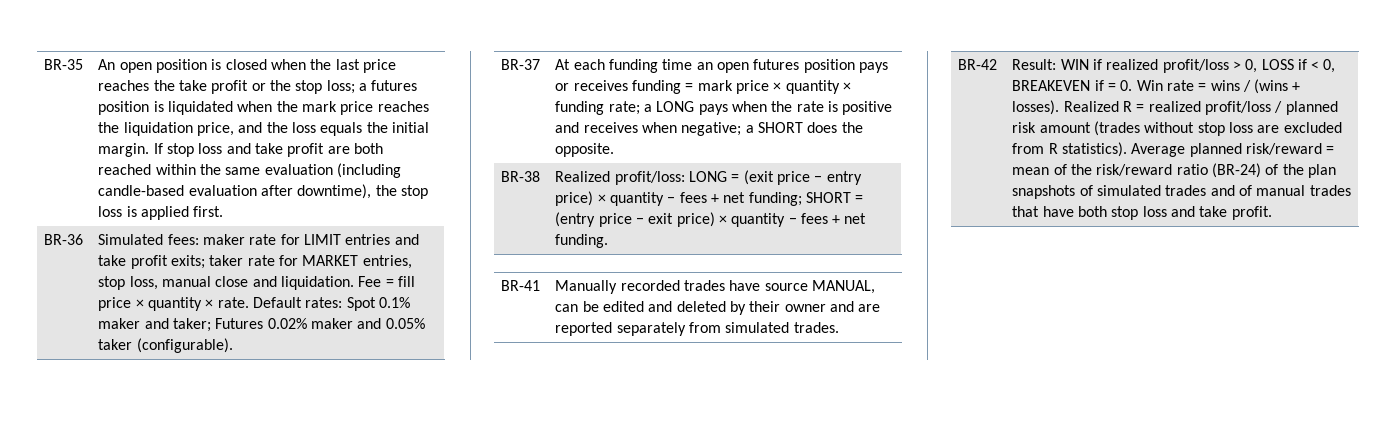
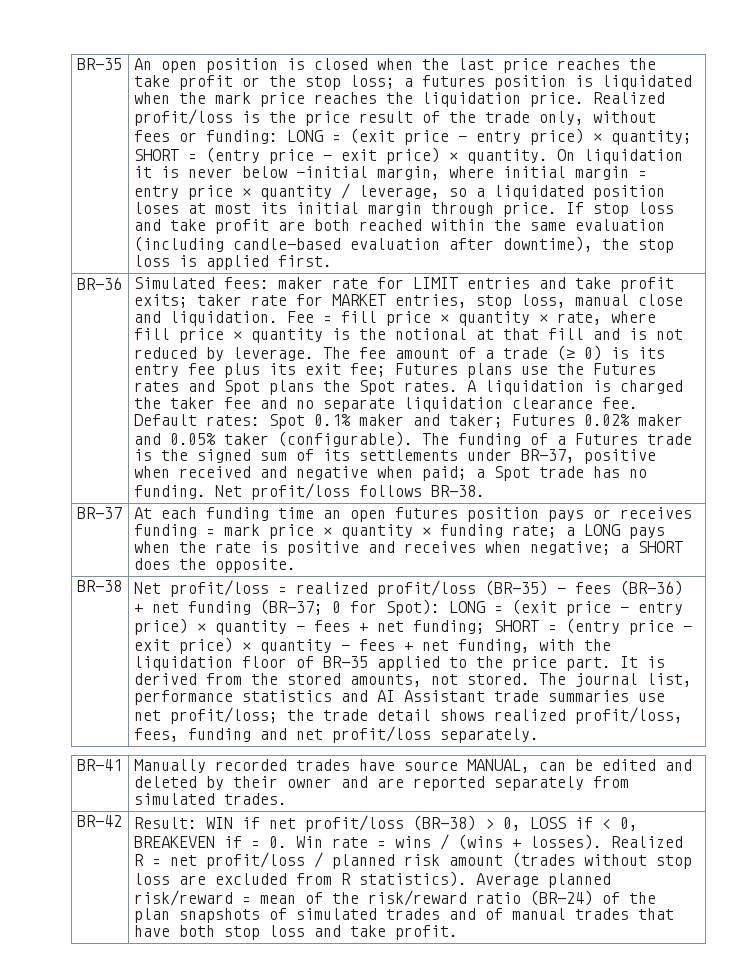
[196,122,429,136] [98,143,150,157] price, and the loss equals the initial margin. -> [529,92,665,107] [133,109,656,126] [133,128,692,145] [133,147,683,164] [133,166,647,180] [133,183,665,200] [133,202,557,217] price. Realized profit/loss is the price result of the trade only, without fees or funding: LONG = (exit price − entry price) × quantity; SHORT = (entry price − exit price) × quantity. On liquidation it is never below −initial margin, where initial margin = entry price × quantity / leverage, so a liquidated position loses at most its initial margin through price.
[217,297,249,308] rate. -> [556,311,656,325] [133,328,683,343] [133,345,665,361] [133,363,656,378] [133,380,683,395] [133,397,638,412] rate, where fill price × quantity is the notional at that fill and is not reduced by leverage. The fee amount of a trade (≥ 0) is its entry fee plus its exit fee; Futures plans use the Futures rates and Spot plans the Spot rates. A liquidation is charged the taker fee and no separate liquidation clearance fee.
(233, 345) none -> [421,433,692,447] [133,449,656,464] [133,466,647,481] [133,483,485,500] The funding of a Futures trade is the signed sum of its settlements under BR-37, positive when received and negative when paid; a Spot trade has no funding. Net profit/loss follows BR-38.
[555,171,685,185] Realized profit/loss: -> [133,580,683,597] [133,599,440,616] Net profit/loss = realized profit/loss (BR-35) − fees (BR-36) + net funding (BR-37; 0 for Spot):
[555,234,609,248] funding. -> [457,639,611,653] [133,656,665,671] [133,673,692,687] [133,690,665,705] [133,707,683,724] [133,726,539,743] funding, with the liquidation floor of BR-35 applied to the price part. It is derived from the stored amounts, not stored. The journal list, performance statistics and AI Assistant trade summaries use net profit/loss; the trade detail shows realized profit/loss, fees, funding and net profit/loss separately.
[1106,59,1229,73] realized profit/loss -> [268,815,476,832] net profit/loss (BR-38)
[1148,101,1201,112] realized -> [169,855,197,866] net

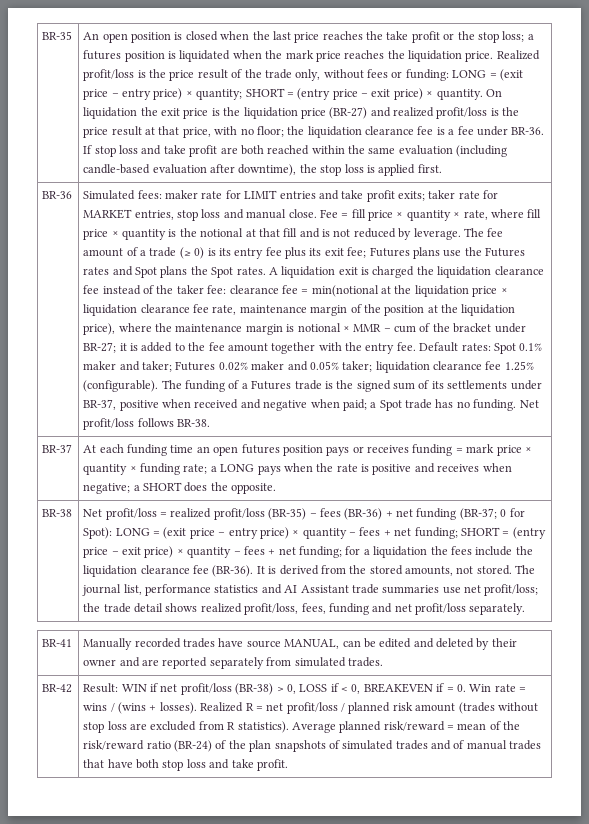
[133,166,647,180] [133,183,665,200] [133,202,557,217] it is never below −initial margin, where initial margin = entry price × quantity / leverage, so a liquidated position loses at most its initial margin through price. -> [140,107,520,119] [83,126,545,138] the exit price is the liquidation price (BR-27) and realized profit/loss is the price result at that price, with no floor; the liquidation clearance fee is a fee under BR-36.
[520,294,683,308] [133,311,278,326] loss, manual close and liquidation. -> [201,209,317,219] loss and manual close.
(584, 387) none -> [338,267,358,275] exit
[169,397,593,412] taker fee and no separate liquidation clearance -> [437,266,544,278] [83,285,508,297] [83,304,516,316] [83,323,526,335] [83,342,395,354] liquidation clearance fee instead of the taker fee: clearance fee = min(notional at the liquidation price × liquidation clearance fee rate, maintenance margin of the position at the liquidation price), where the maintenance margin is notional × MMR − cum of the bracket under BR-27; it is added to the fee amount together with the entry
[223,433,269,445] taker -> [342,361,534,373] taker; liquidation clearance fee 1.25%
[457,639,611,653] [133,656,611,671] funding, with the liquidation floor of BR-35 applied to the price part. -> [299,546,533,558] [83,565,254,577] funding; for a liquidation the fees include the liquidation clearance fee (BR-36).

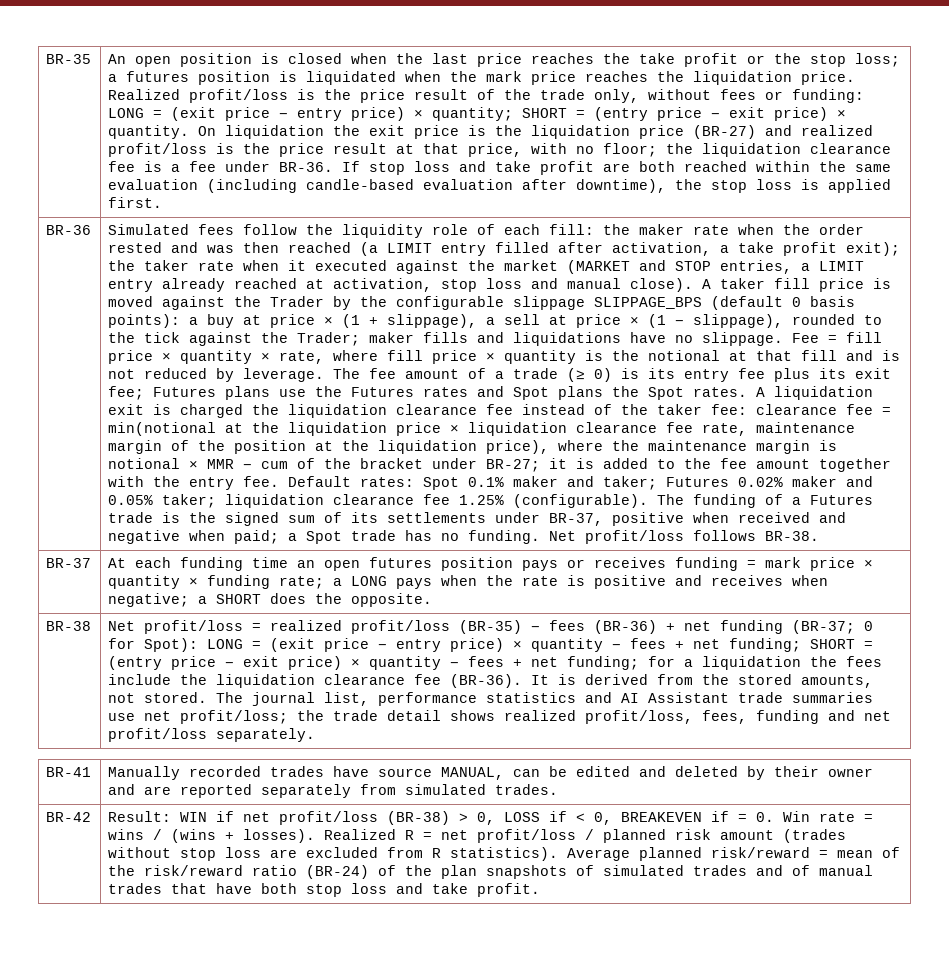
[137,190,499,202] [83,209,317,221] fees: maker rate for LIMIT entries and take profit exits; taker rate for MARKET entries, stop loss and manual close. -> [198,224,865,238] [108,242,901,256] [108,260,865,274] [108,278,892,292] [108,296,856,310] [108,314,883,328] [108,332,784,346] fees follow the liquidity role of each fill: the maker rate when the order rested and was then reached (a LIMIT entry filled after activation, a take profit exit); the taker rate when it executed against the market (MARKET and STOP entries, a LIMIT entry already reached at activation, stop loss and manual close). A taker fill price is moved against the Trader by the configurable slippage SLIPPAGE_BPS (default 0 basis points): a buy at price × (1 + slippage), a sell at price × (1 − slippage), rounded to the tick against the Trader; maker fills and liquidations have no slippage.

